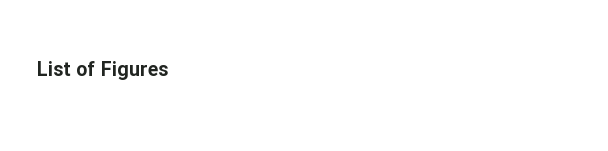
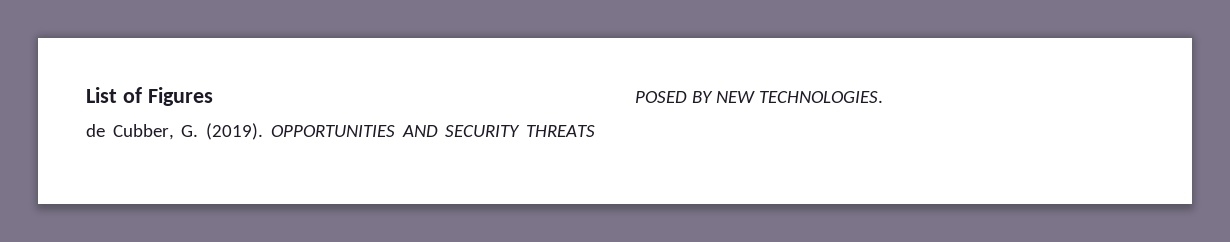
(168, 70) none -> [86,123,595,140] [635,91,883,103] // de Cubber, G. (2019). OPPORTUNITIES AND SECURITY THREATS POSED BY NEW TECHNOLOGIES.

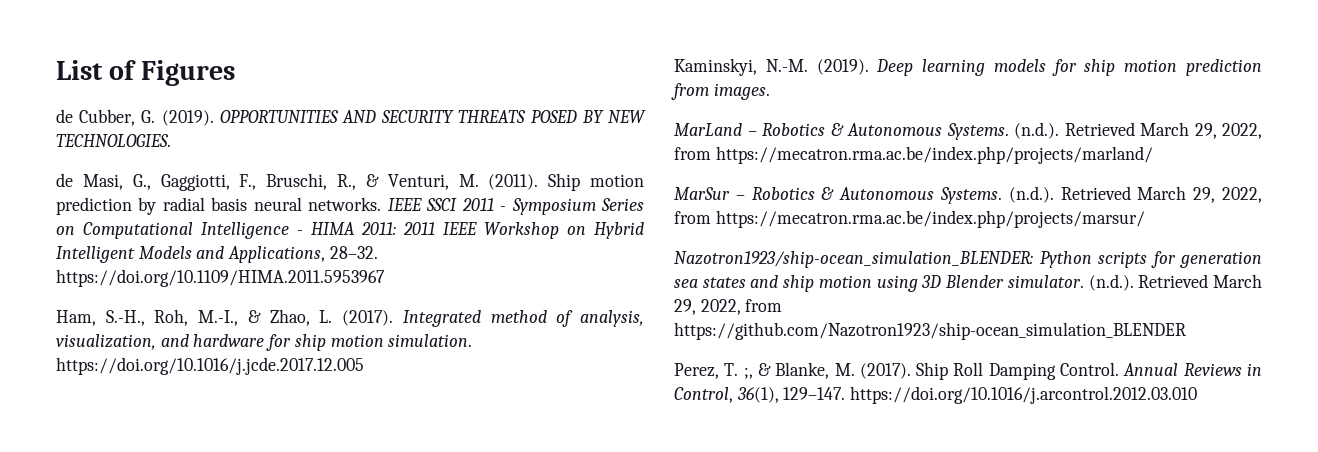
(883, 97) none -> [56,173,644,191] [56,197,644,215] [56,222,644,239] [56,246,378,263] [56,269,385,287] [56,309,644,327] [56,334,473,351] [56,357,364,375] [674,58,1262,76] [671,83,770,100] [674,122,1262,140] [674,146,1153,164] [674,186,1262,204] [674,210,1145,228] [674,251,1262,268] [674,274,1262,292] [674,299,783,315] [674,322,1186,340] [674,362,1262,380] [674,386,1198,404] // de Masi, G., Gaggiotti, F., Bruschi, R., & Venturi, M. (2011). Ship motion prediction by radial basis neural networks. IEEE SSCI 2011 - Symposium Series on Computational Intelligence - HIMA 2011: 2011 IEEE Workshop on Hybrid Intelligent Models and Applications, 28–32. https://doi.org/10.1109/HIMA.2011.5953967 // Ham, S.-H., Roh, M.-I., & Zhao, L. (2017). Integrated method of analysis, visualization, and hardware for ship motion simulation. https://doi.org/10.1016/j.jcde.2017.12.005 // Kaminskyi, N.-M. (2019). Deep learning models for ship motion prediction from images. // MarLand – Robotics & Autonomous Systems. (n.d.). Retrieved March 29, 2022, from https://mecatron.rma.ac.be/index.php/projects/marland/ // MarSur – Robotics & Autonomous Systems. (n.d.). Retrieved March 29, 2022, from https://mecatron.rma.ac.be/index.php/projects/marsur/ // Nazotron1923/ship-ocean_simulation_BLENDER: Python scripts for generation sea states and ship motion using 3D Blender simulator. (n.d.). Retrieved March 29, 2022, from https://github.com/Nazotron1923/ship-ocean_simulation_BLENDER // Perez, T. ;, & Blanke, M. (2017). Ship Roll Damping Control. Annual Reviews in Control, 36(1), 129–147. https://doi.org/10.1016/j.arcontrol.2012.03.010

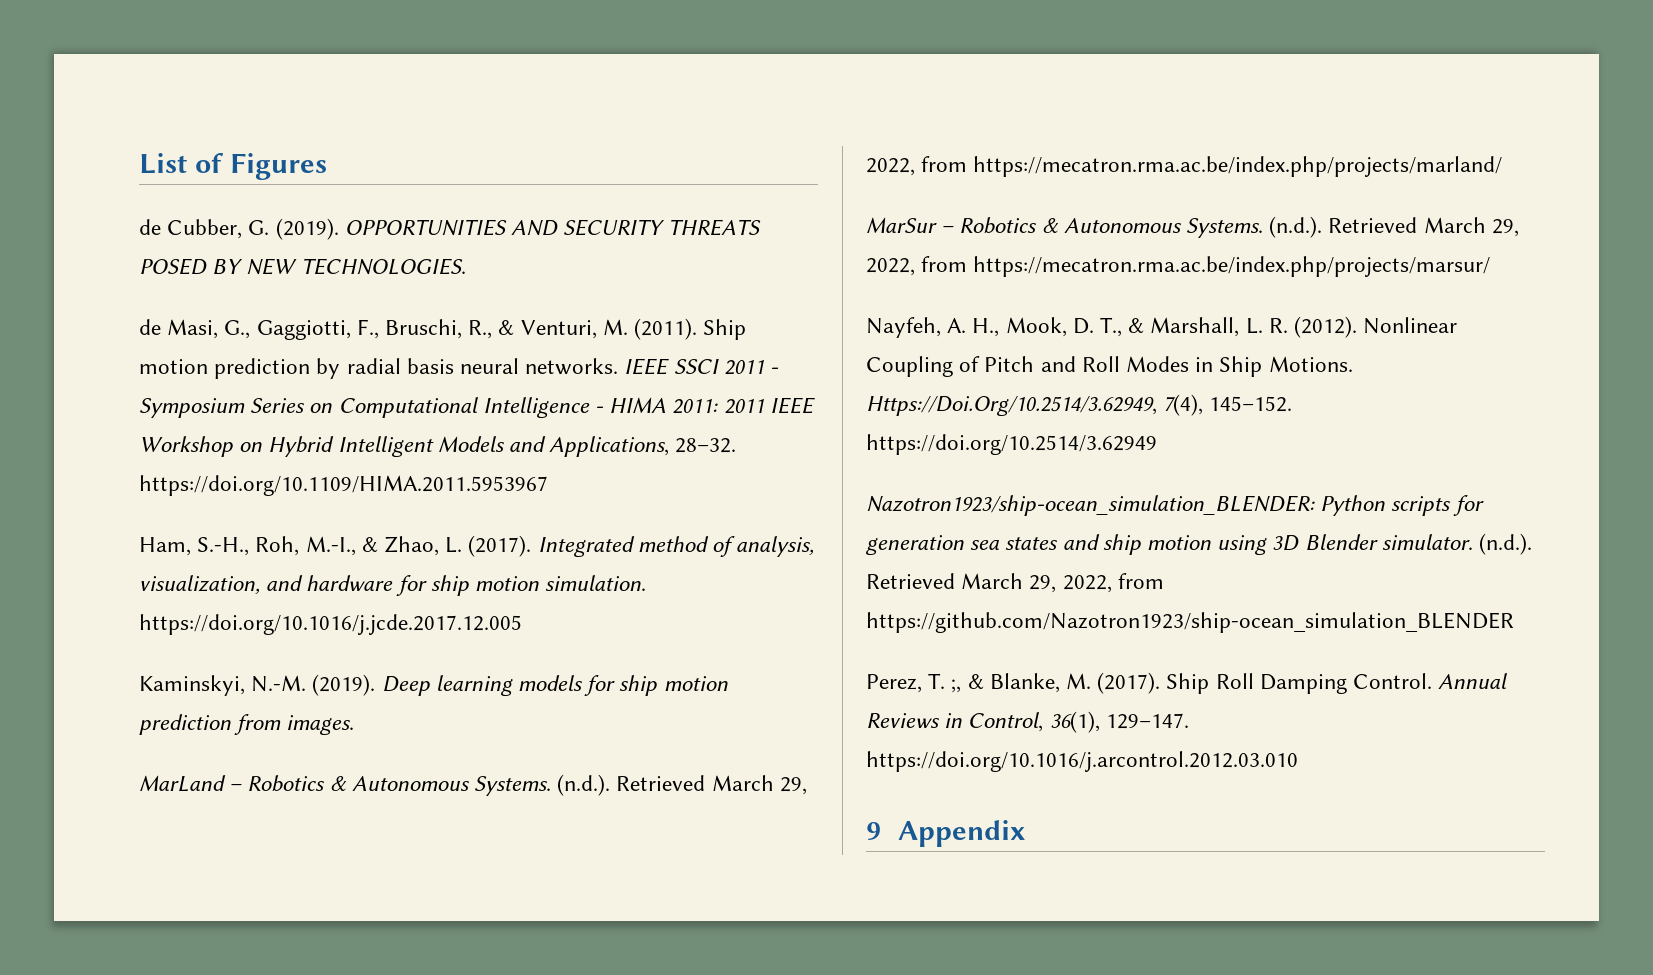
(1145, 219) none -> [866,316,1458,338] [866,356,1353,377] [866,394,1293,416] [866,434,1157,455] // Nayfeh, A. H., Mook, D. T., & Marshall, L. R. (2012). Nonlinear Coupling of Pitch and Roll Modes in Ship Motions. Https://Doi.Org/10.2514/3.62949, 7(4), 145–152. https://doi.org/10.2514/3.62949
(1198, 395) none -> [866,820,1026,847] // 9 Appendix

